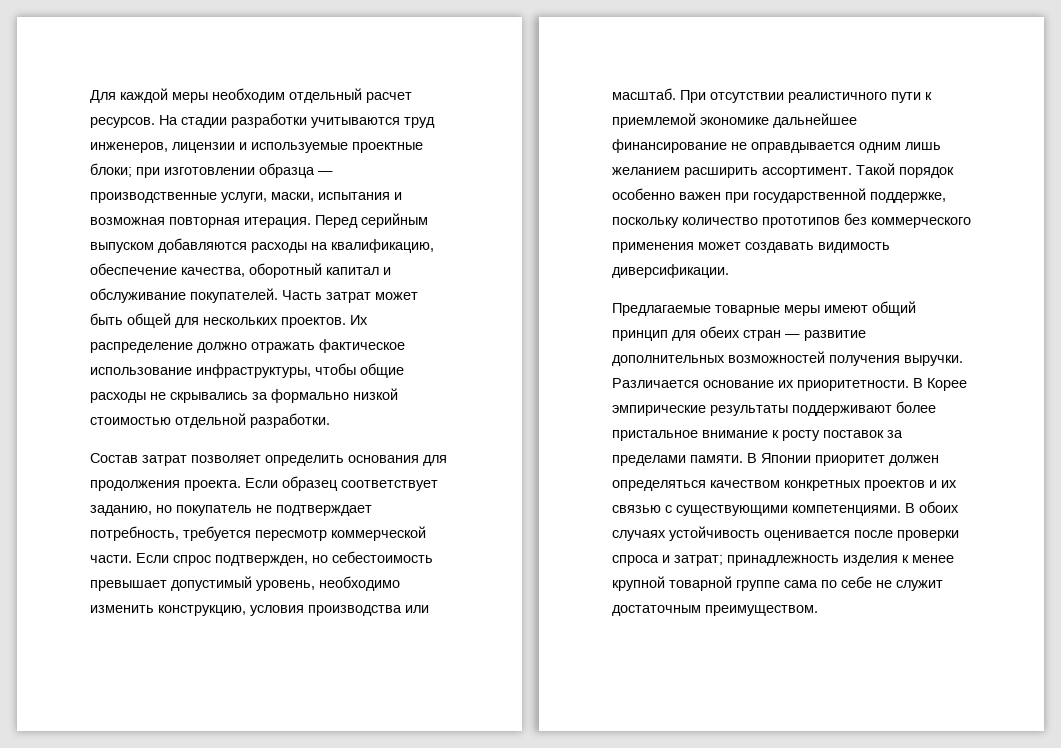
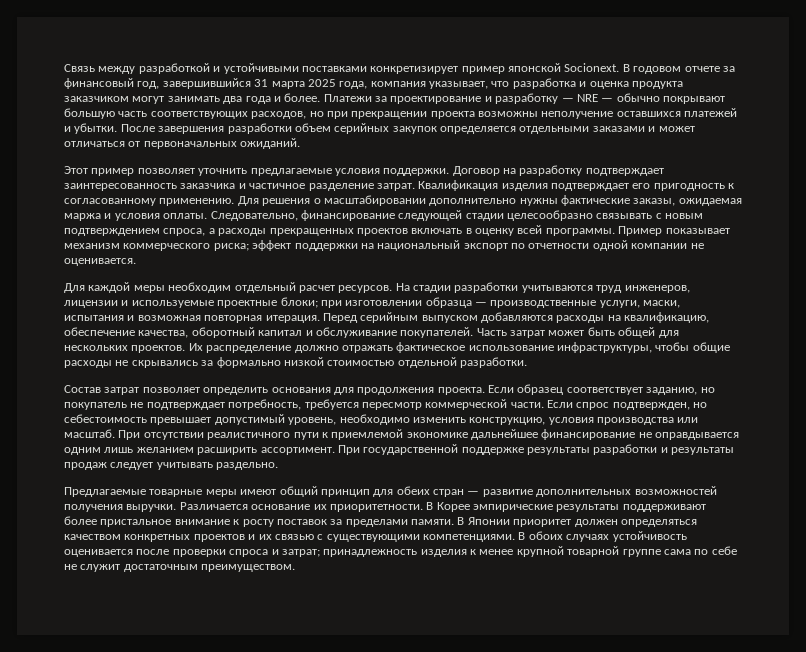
(90, 96) none -> [64,63,735,74] [64,78,683,89] [64,93,725,104] [64,108,738,119] [64,123,695,134] [64,138,301,149] [64,165,664,176] [64,180,735,191] [64,195,742,206] [64,210,704,221] [64,225,730,236] [64,240,704,251] [64,258,136,266] Связь между разработкой и устойчивыми поставками конкретизирует пример японской Socionext. В годовом отчете за финансовый год, завершившийся 31 марта 2025 года, компания указывает, что разработка и оценка продукта заказчиком могут занимать два года и более. Платежи за проектирование и разработку — NRE — обычно покрывают большую часть соответствующих расходов, но при прекращении проекта возможны неполучение оставшихся платежей и убытки. После завершения разработки объем серийных закупок определяется отдельными заказами и может отличаться от первоначальных ожиданий. // Этот пример позволяет уточнить предлагаемые условия поддержки. Договор на разработку подтверждает заинтересованность заказчика и частичное разделение затрат. Квалификация изделия подтверждает его пригодность к согласованному применению. Для решения о масштабировании дополнительно нужны фактические заказы, ожидаемая маржа и условия оплаты. Следовательно, финансирование следующей стадии целесообразно связывать с новым подтверждением спроса, а расходы прекращенных проектов включать в оценку всей программы. Пример показывает механизм коммерческого риска; эффект поддержки на национальный экспорт по отчетности одной компании не оценивается. //
[856,163,954,178] [612,188,946,203] [612,213,971,228] [612,242,890,253] [612,264,729,278] Такой порядок особенно важен при государственной поддержке, поскольку количество прототипов без коммерческого применения может создавать видимость диверсификации. -> [337,444,735,455] [64,462,279,470] При государственной поддержке результаты разработки и результаты продаж следует учитывать раздельно.

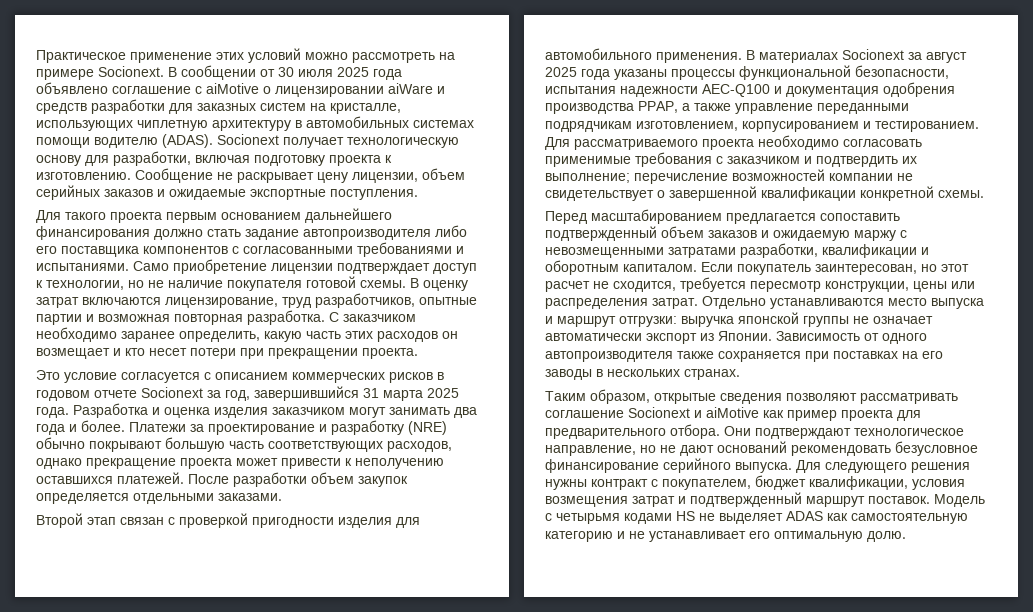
[64,63,735,74] [64,78,134,89] Связь между разработкой и устойчивыми поставками конкретизирует пример японской Socionext. В годовом отчете за финансовый -> [36,48,455,63] [36,65,402,80] [36,82,445,97] [36,99,401,114] [36,116,474,131] [36,134,459,148] [36,151,392,166] [36,168,465,183] [36,185,418,200] [36,208,392,223] [36,225,467,240] [36,242,464,257] [36,259,477,274] [36,276,468,291] [36,293,477,308] [36,310,416,325] [36,327,458,342] [36,348,418,359] [36,370,444,383] [36,387,221,401] Практическое применение этих условий можно рассмотреть на примере Socionext. В сообщении от 30 июля 2025 года объявлено соглашение с aiMotive о лицензировании aiWare и средств разработки для заказных систем на кристалле, использующих чиплетную архитектуру в автомобильных системах помощи водителю (ADAS). Socionext получает технологическую основу для разработки, включая подготовку проекта к изготовлению. Сообщение не раскрывает цену лицензии, объем серийных заказов и ожидаемые экспортные поступления. // Для такого проекта первым основанием дальнейшего финансирования должно стать задание автопроизводителя либо его поставщика компонентов с согласованными требованиями и испытаниями. Само приобретение лицензии подтверждает доступ к технологии, но не наличие покупателя готовой схемы. В оценку затрат включаются лицензирование, труд разработчиков, опытные партии и возможная повторная разработка. С заказчиком необходимо заранее определить, какую часть этих расходов он возмещает и кто несет потери при прекращении проекта. // Это условие согласуется с описанием коммерческих рисков в годовом отчете Socionext за
[339,78,576,89] года, компания указывает, что разработка -> [36,403,148,418] года. Разработка
[631,81,683,89] продукта -> [214,407,268,418] изделия
[561,94,614,102] — NRE — -> [408,421,447,435] (NRE)
[309,108,738,119] [64,123,225,134] но при прекращении проекта возможны неполучение оставшихся платежей и убытки. После завершения -> [36,458,444,469] [36,472,229,484] однако прекращение проекта может привести к неполучению оставшихся платежей. После
[334,123,390,134] серийных -> (354, 478) none
[592,126,695,132] [64,138,301,149] [64,165,664,176] [64,180,735,191] [64,195,742,206] [64,210,704,221] [64,225,730,236] [64,240,704,251] [64,258,136,266] [64,282,690,293] [64,297,681,308] [64,312,710,323] [64,327,679,338] [64,342,730,353] [64,357,527,368] [64,384,715,395] [64,399,708,410] [64,414,699,425] [64,429,740,440] [64,444,735,455] [64,462,279,470] [64,486,717,497] [64,502,706,512] [64,516,697,527] [64,531,687,542] [64,546,737,557] [64,564,296,572] заказами и может отличаться от первоначальных ожиданий. // Этот пример позволяет уточнить предлагаемые условия поддержки. Договор на разработку подтверждает заинтересованность заказчика и частичное разделение затрат. Квалификация изделия подтверждает его пригодность к согласованному применению. Для решения о масштабировании дополнительно нужны фактические заказы, ожидаемая маржа и условия оплаты. Следовательно, финансирование следующей стадии целесообразно связывать с новым подтверждением спроса, а расходы прекращенных проектов включать в оценку всей программы. Пример показывает механизм коммерческого риска; эффект поддержки на национальный экспорт по отчетности одной компании не оценивается. // Для каждой меры необходим отдельный расчет ресурсов. На стадии разработки учитываются труд инженеров, лицензии и используемые проектные блоки; при изготовлении образца — производственные услуги, маски, испытания и возможная повторная итерация. Перед серийным выпуском добавляются расходы на квалификацию, обеспечение качества, оборотный капитал и обслуживание покупателей. Часть затрат может быть общей для нескольких проектов. Их распределение должно отражать фактическое использование инфраструктуры, чтобы общие расходы не скрывались за формально низкой стоимостью отдельной разработки. // Состав затрат позволяет определить основания для продолжения проекта. Если образец соответствует заданию, но покупатель не подтверждает потребность, требуется пересмотр коммерческой части. Если спрос подтвержден, но себестоимость превышает допустимый уровень, необходимо изменить конструкцию, условия производства или масштаб. При отсутствии реалистичного пути к приемлемой экономике дальнейшее финансирование не оправдывается одним лишь желанием расширить ассортимент. При государственной поддержке результаты разработки и результаты продаж следует учитывать раздельно. // Предлагаемые товарные меры имеют общий принцип для обеих стран — развитие дополнительных возможностей получения выручки. Различается основание их приоритетности. В Корее эмпирические результаты поддерживают более пристальное внимание к росту поставок за пределами памяти. В Японии приоритет должен определяться качеством конкретных проектов и их связью с существующими компетенциями. В обоих случаях устойчивость оценивается после проверки спроса и затрат; принадлежность изделия к менее крупной товарной группе сама по себе не служит достаточным преимуществом. -> [218,493,282,501] [36,513,420,528] [545,48,967,63] [545,65,949,80] [545,82,955,97] [545,101,909,114] [545,121,979,132] [545,135,922,150] [545,152,917,167] [545,169,913,184] [545,186,984,201] [545,209,900,224] [545,226,907,241] [545,243,929,258] [545,260,969,275] [545,277,975,292] [545,296,984,309] [545,312,933,327] [545,331,927,344] [545,351,943,362] [545,369,740,380] [545,389,958,404] [545,407,921,421] [545,424,964,439] [545,441,978,456] [545,458,970,473] [545,475,965,490] [545,492,985,507] [545,511,968,524] [545,531,906,542] заказами. // Второй этап связан с проверкой пригодности изделия для автомобильного применения. В материалах Socionext за август 2025 года указаны процессы функциональной безопасности, испытания надежности AEC-Q100 и документация одобрения производства PPAP, а также управление переданными подрядчикам изготовлением, корпусированием и тестированием. Для рассматриваемого проекта необходимо согласовать применимые требования с заказчиком и подтвердить их выполнение; перечисление возможностей компании не свидетельствует о завершенной квалификации конкретной схемы. // Перед масштабированием предлагается сопоставить подтвержденный объем заказов и ожидаемую маржу с невозмещенными затратами разработки, квалификации и оборотным капиталом. Если покупатель заинтересован, но этот расчет не сходится, требуется пересмотр конструкции, цены или распределения затрат. Отдельно устанавливаются место выпуска и маршрут отгрузки: выручка японской группы не означает автоматически экспорт из Японии. Зависимость от одного автопроизводителя также сохраняется при поставках на его заводы в нескольких странах. // Таким образом, открытые сведения позволяют рассматривать соглашение Socionext и aiMotive как пример проекта для предварительного отбора. Они подтверждают технологическое направление, но не дают оснований рекомендовать безусловное финансирование серийного выпуска. Для следующего решения нужны контракт с покупателем, бюджет квалификации, условия возмещения затрат и подтвержденный маршрут поставок. Модель с четырьмя кодами HS не выделяет ADAS как самостоятельную категорию и не устанавливает его оптимальную долю.

